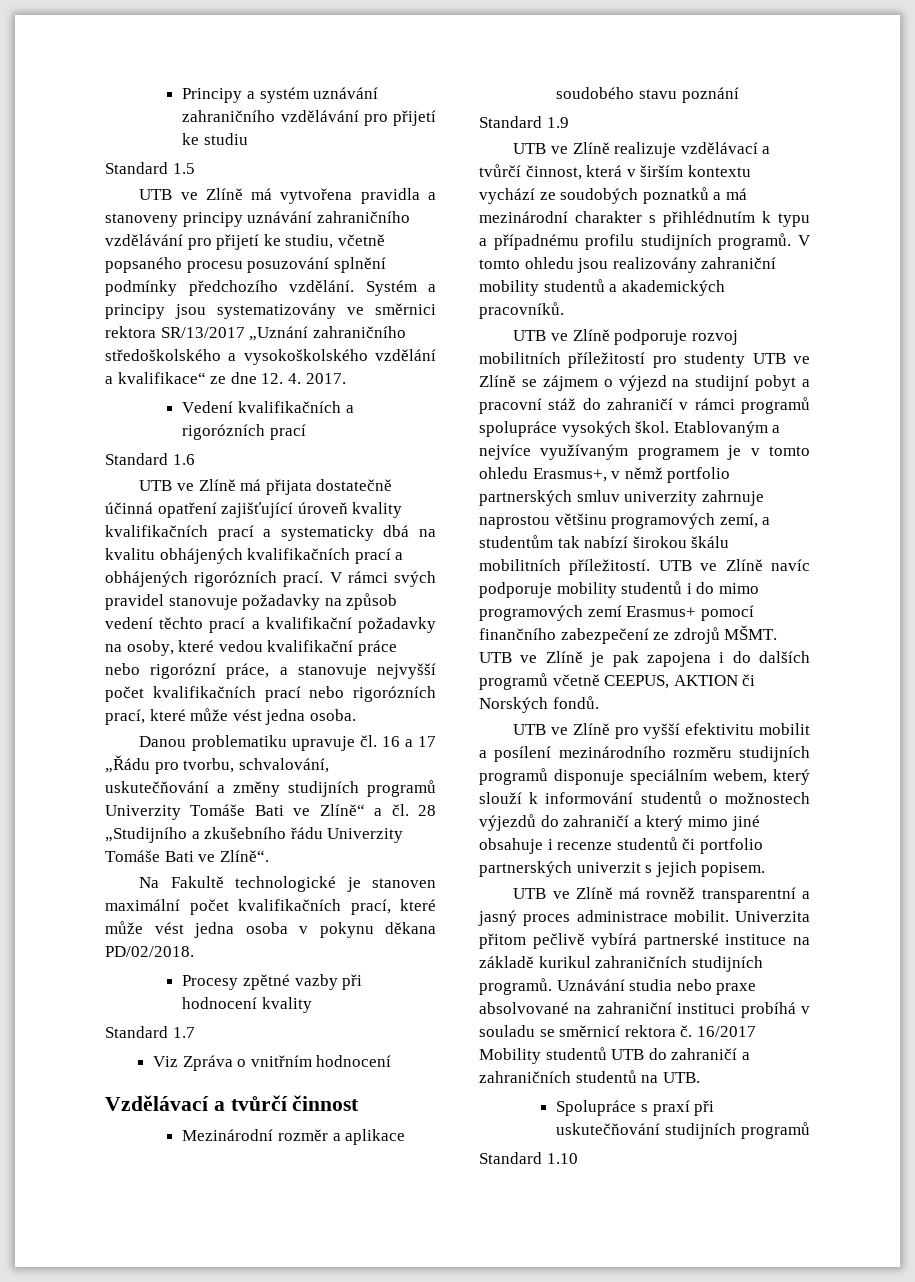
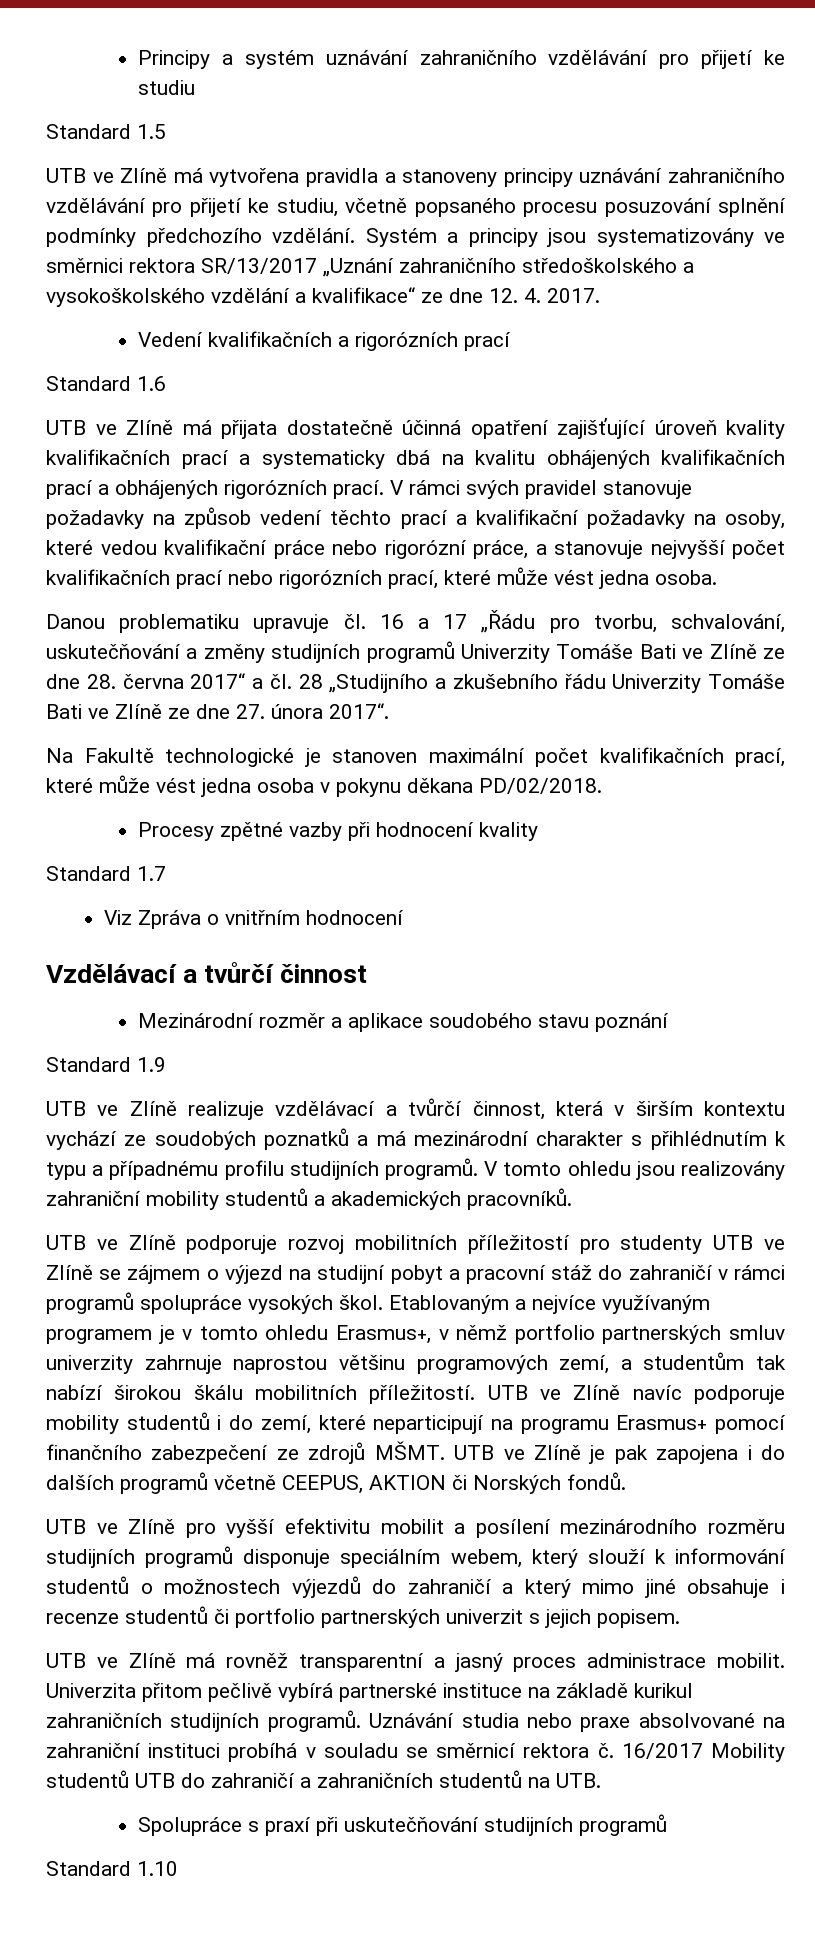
[319,804,365,816] Zlíně“ -> [709,644,785,659] [46,673,246,689] Zlíně ze dne 28. června 2017“
[219,850,269,862] Zlíně“. -> [115,703,389,719] Zlíně ze dne 27. února 2017“.
[718,583,759,594] [479,605,622,621] mimo programových zemí -> [260,1415,609,1434] zemí, které neparticipují na programu

